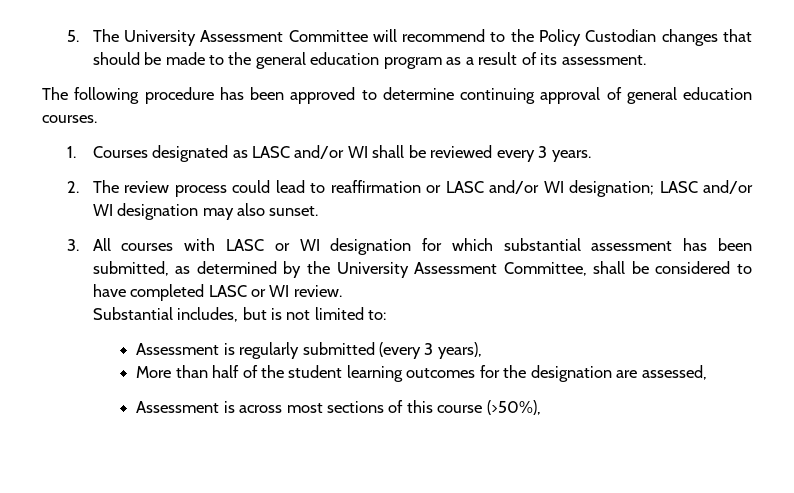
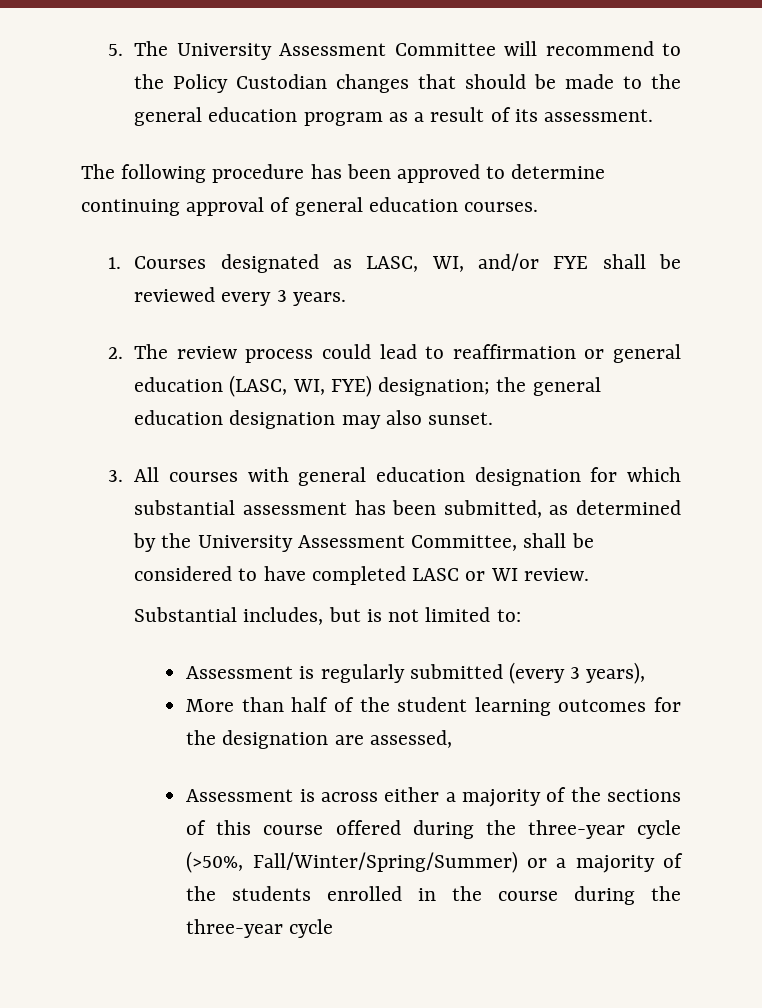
[252,145,368,159] LASC and/or WI -> [366,253,589,272] LASC, WI, and/or FYE
[445,180,753,197] [92,204,113,216] LASC and/or WI designation; LASC and/or WI -> [613,344,681,363] [134,375,601,397] [134,410,224,425] general education (LASC, WI, FYE) designation; the general education
[225,239,320,251] LASC or WI -> [298,467,465,486] general education
[286,400,541,415] most sections of this course (>50%), -> [384,787,681,807] [186,820,681,839] [186,851,683,873] [186,886,682,905] [186,919,334,938] either a majority of the sections of this course offered during the three-year cycle (>50%, Fall/Winter/Spring/Summer) or a majority of the students enrolled in the course during the three-year cycle

